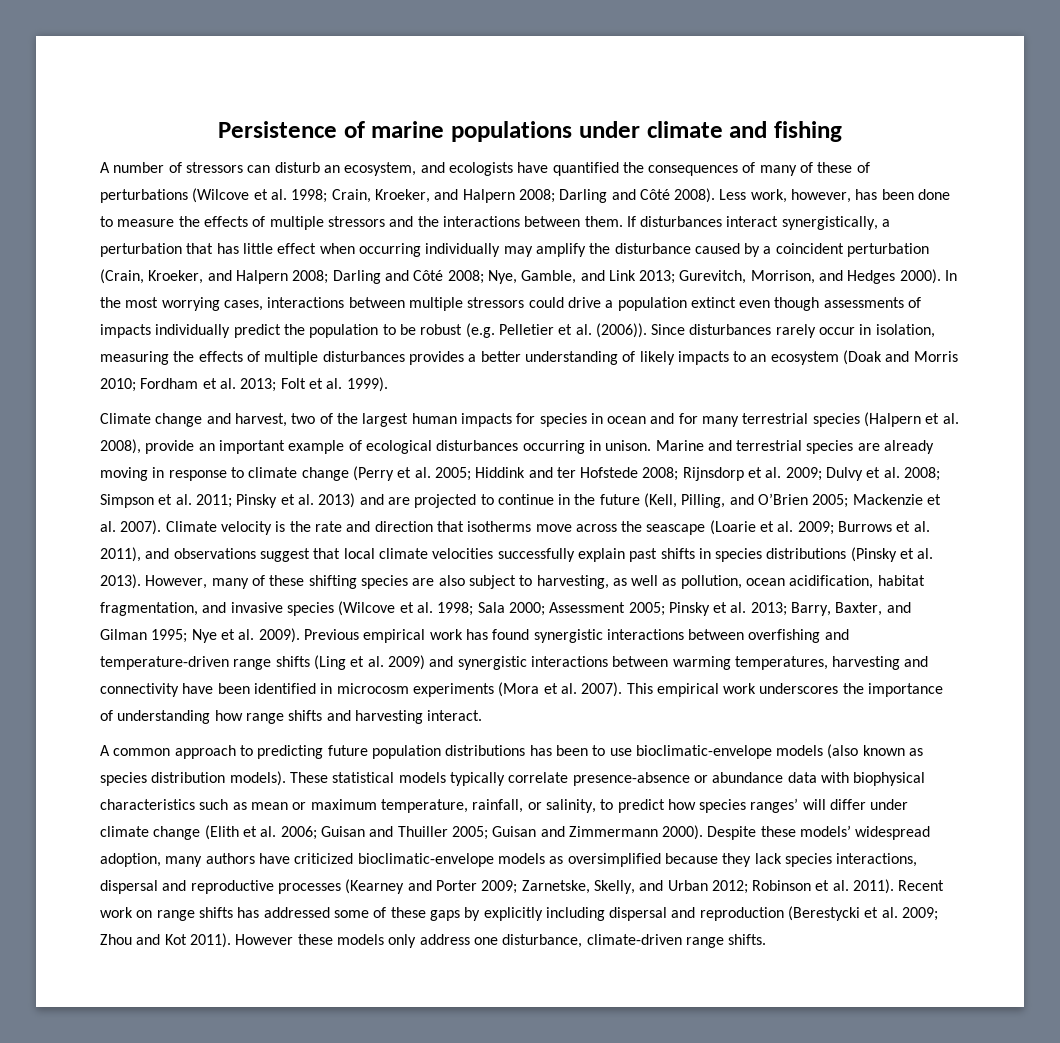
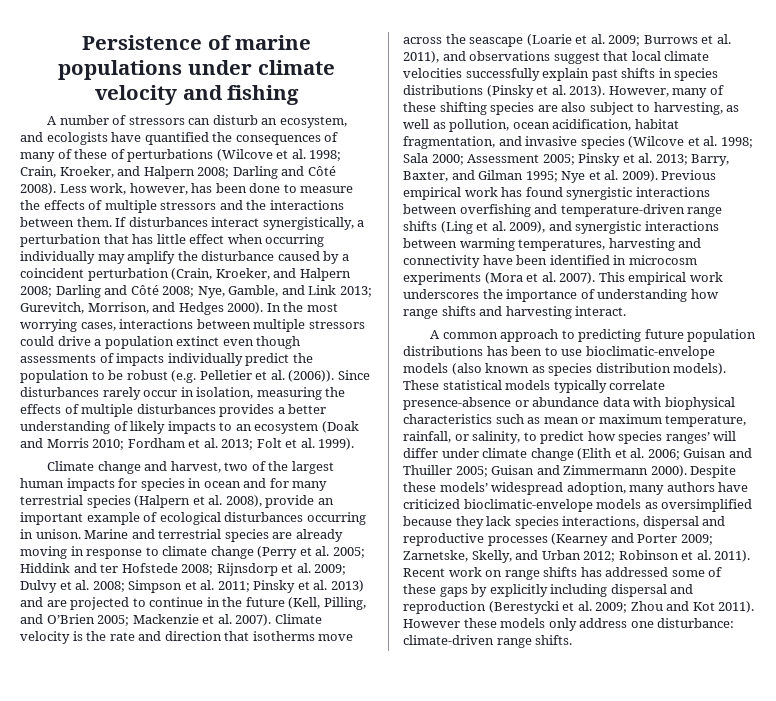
(723, 129) none -> [94,85,177,105] velocity
[387,655,425,670] 2009) -> [509,221,546,233] 2009),
[502,934,583,948] disturbance, -> [657,618,735,628] disturbance:

